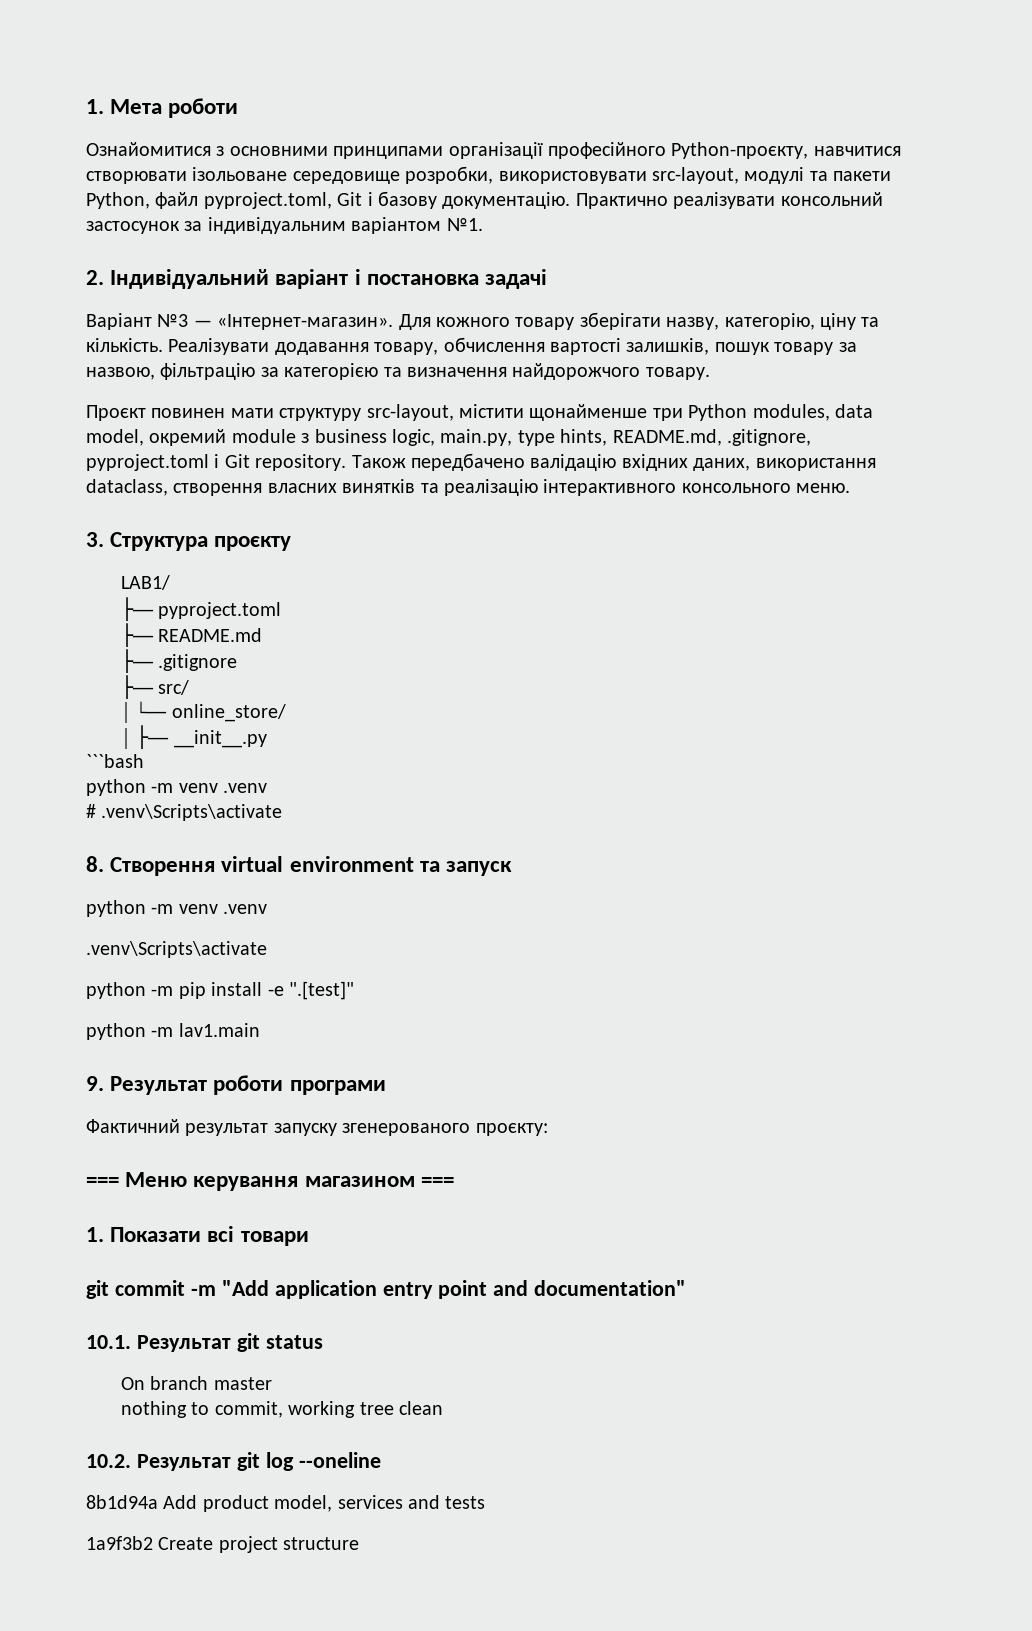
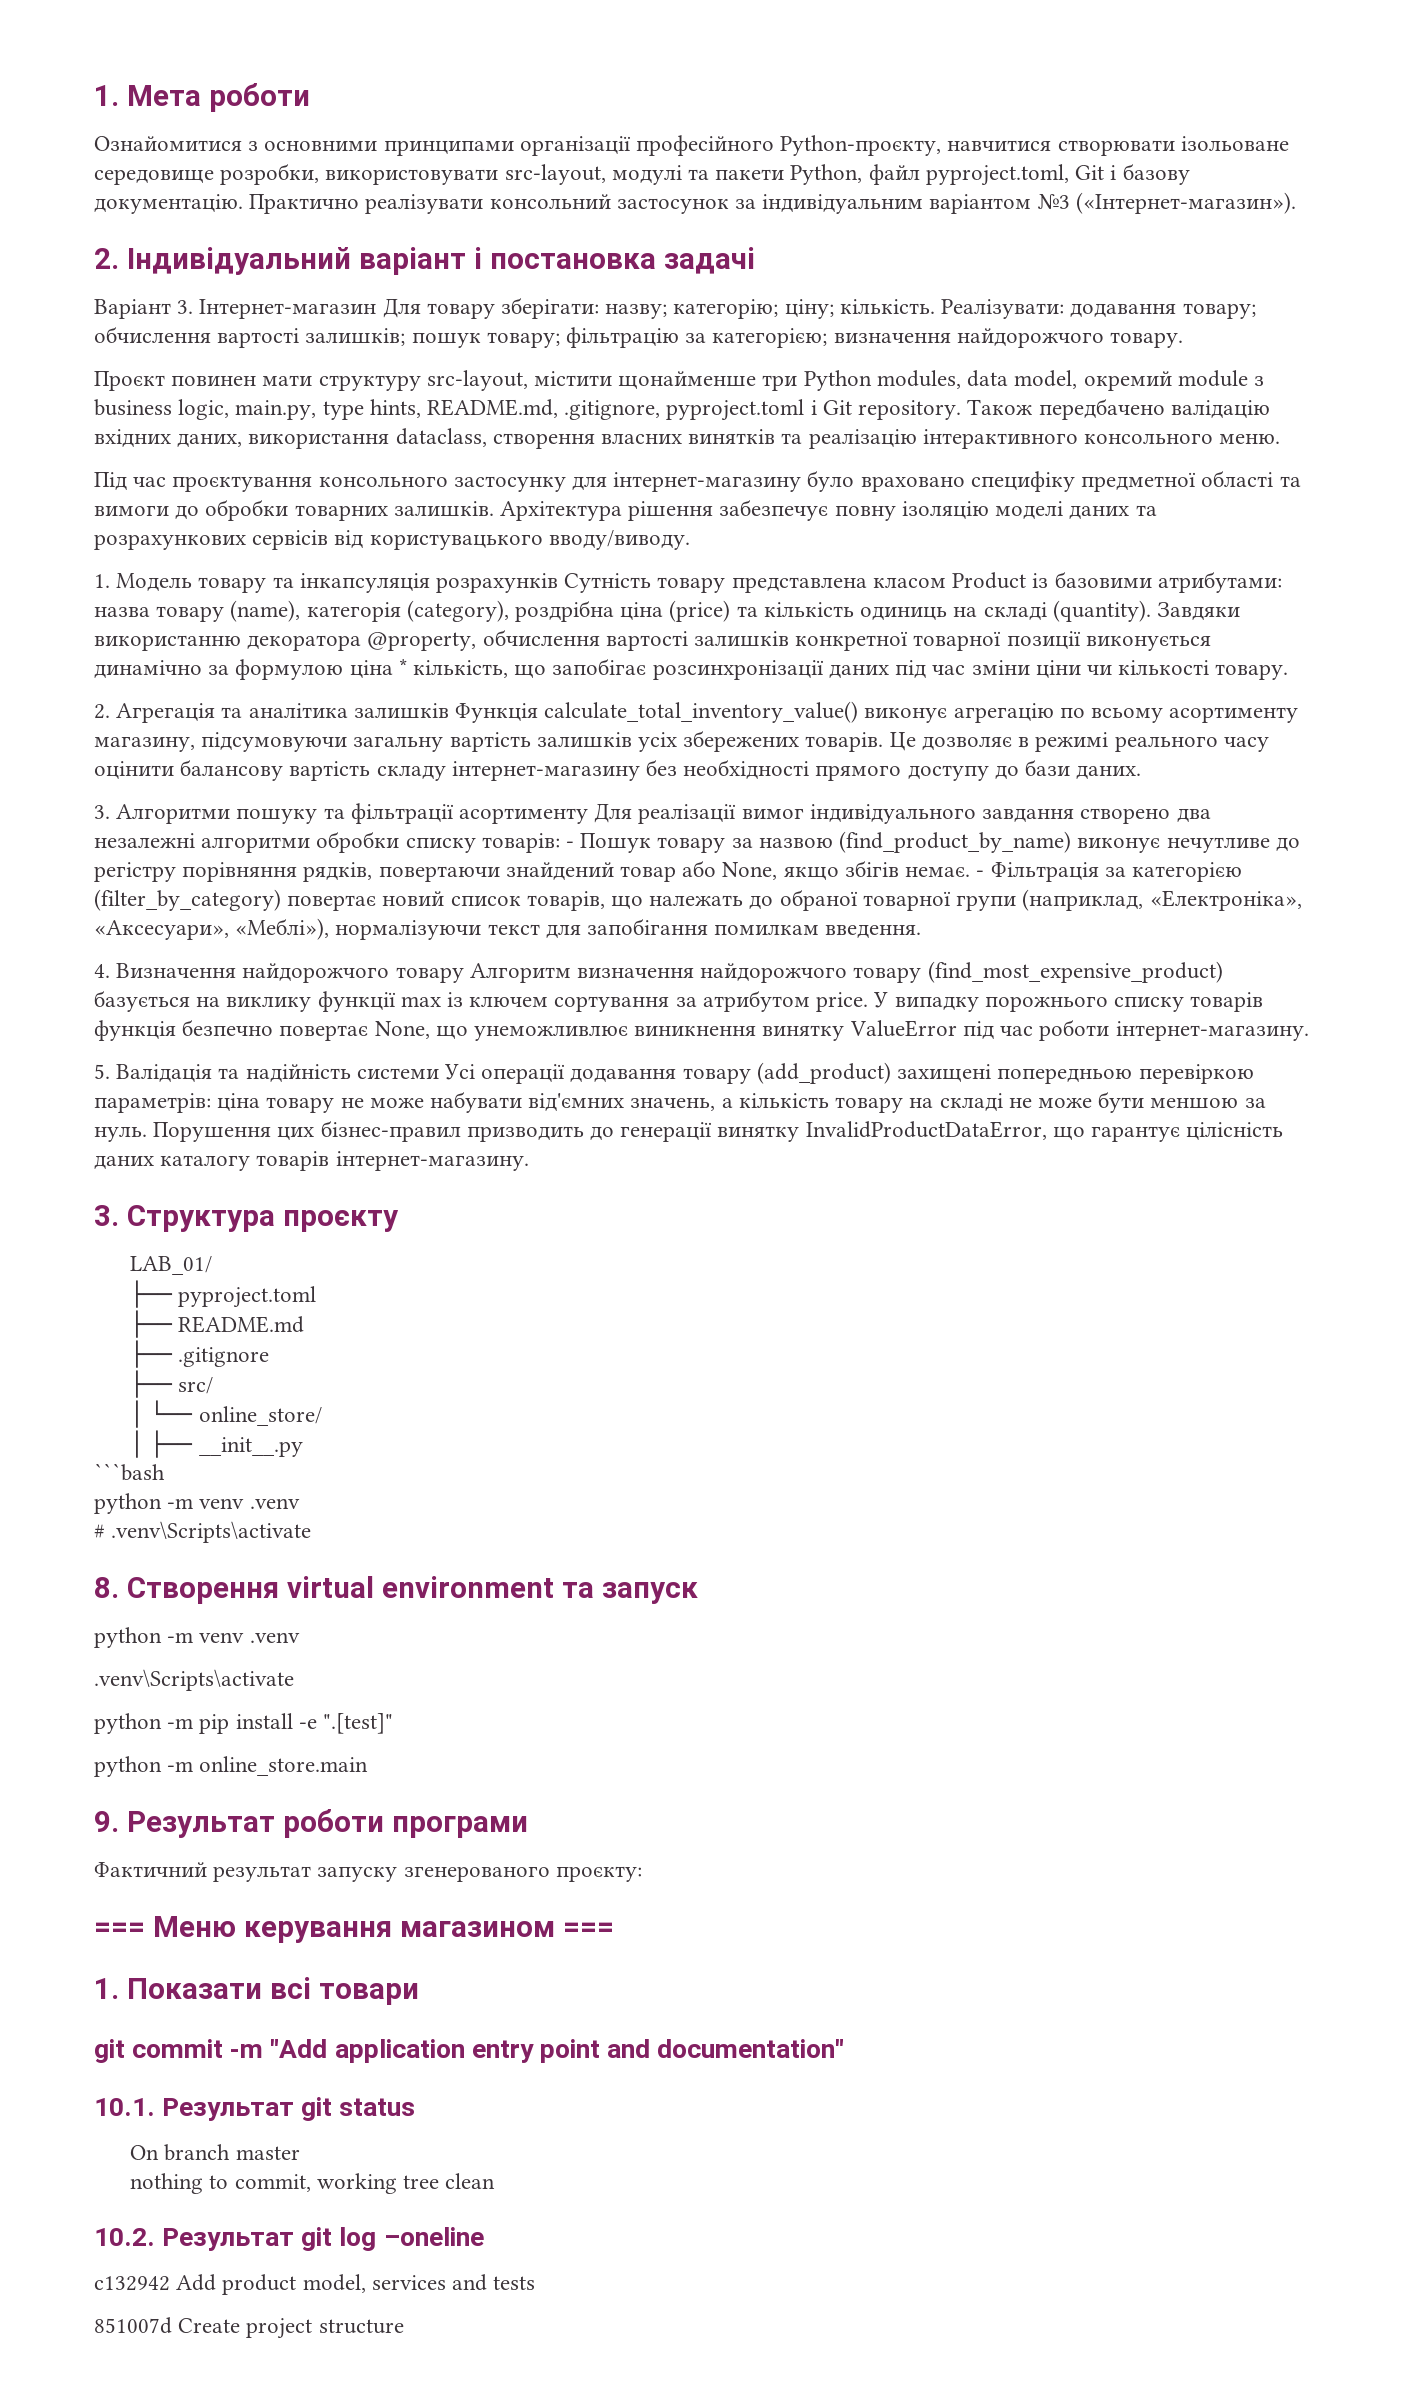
[446,218,483,231] №1. -> [1037,192,1296,214] №3 («Інтернет-магазин»).
[157,312,880,330] [86,337,857,355] [86,363,402,380] №3 — «Інтернет-магазин». Для кожного товару зберігати назву, категорію, ціну та кількість. Реалізувати додавання товару, обчислення вартості залишків, пошук товару за назвою, фільтрацію за категорією та -> [177,297,1256,319] [94,326,828,348] 3. Інтернет-магазин Для товару зберігати: назву; категорію; ціну; кількість. Реалізувати: додавання товару; обчислення вартості залишків; пошук товару; фільтрацію за категорією;
(851, 488) none -> [94,470,1301,492] [94,499,1157,521] [94,530,690,550] [94,571,1282,593] [94,600,1240,622] [94,629,1211,651] [94,658,1289,680] [94,701,1299,723] [94,730,1269,752] [94,759,1142,781] [94,803,1211,824] [94,831,1300,853] [94,860,1242,882] [94,889,1302,911] [94,918,922,940] [94,961,1223,983] [94,990,1264,1012] [94,1019,1309,1041] [94,1062,1254,1084] [94,1091,1266,1113] [94,1120,1284,1142] [94,1151,529,1171] // Під час проєктування консольного застосунку для інтернет-магазину було враховано специфіку предметної області та вимоги до обробки товарних залишків. Архітектура рішення забезпечує повну ізоляцію моделі даних та розрахункових сервісів від користувацького вводу/виводу. // 1. Модель товару та інкапсуляція розрахунків Сутність товару представлена класом Product із базовими атрибутами: назва товару (name), категорія (category), роздрібна ціна (price) та кількість одиниць на складі (quantity). Завдяки використанню декоратора @property, обчислення вартості залишків конкретної товарної позиції виконується динамічно за формулою ціна * кількість, що запобігає розсинхронізації даних під час зміни ціни чи кількості товару. // 2. Агрегація та аналітика залишків Функція calculate_total_inventory_value() виконує агрегацію по всьому асортименту магазину, підсумовуючи загальну вартість залишків усіх збережених товарів. Це дозволяє в режимі реального часу оцінити балансову вартість складу інтернет-магазину без необхідності прямого доступу до бази даних. // 3. Алгоритми пошуку та фільтрації асортименту Для реалізації вимог індивідуального завдання створено два незалежні алгоритми обробки списку товарів: - Пошук товару за назвою (find_product_by_name) виконує нечутливе до регістру порівняння рядків, повертаючи знайдений товар або None, якщо збігів немає. - Фільтрація за категорією (filter_by_category) повертає новий список товарів, що належать до обраної товарної групи (наприклад, «Електроніка», «Аксесуари», «Меблі»), нормалізуючи текст для запобігання помилкам введення. // 4. Визначення найдорожчого товару Алгоритм визначення найдорожчого товару (find_most_expensive_product) базується на виклику функції max із ключем сортування за атрибутом price. У випадку порожнього списку товарів функція безпечно повертає None, що унеможливлює виникнення винятку ValueError під час роботи інтернет-магазину. // 5. Валідація та надійність системи Усі операції додавання товару (add_product) захищені попередньою перевіркою параметрів: ціна товару не може набувати від'ємних значень, а кількість товару на складі не може бути меншою за нуль. Порушення цих бізнес-правил призводить до генерації винятку InvalidProductDataError, що гарантує цілісність даних каталогу товарів інтернет-магазину.
[120,575,170,590] LAB1/ -> [130,1256,213,1275] LAB_01/
[178,1023,260,1037] lav1.main -> [199,1756,369,1776] online_store.main
[298,1452,381,1468] [86,1495,158,1509] --oneline // 8b1d94a -> [383,2227,484,2246] [94,2276,170,2291] –oneline // c132942
[86,1536,153,1550] 1a9f3b2 -> [94,2317,172,2334] 851007d

